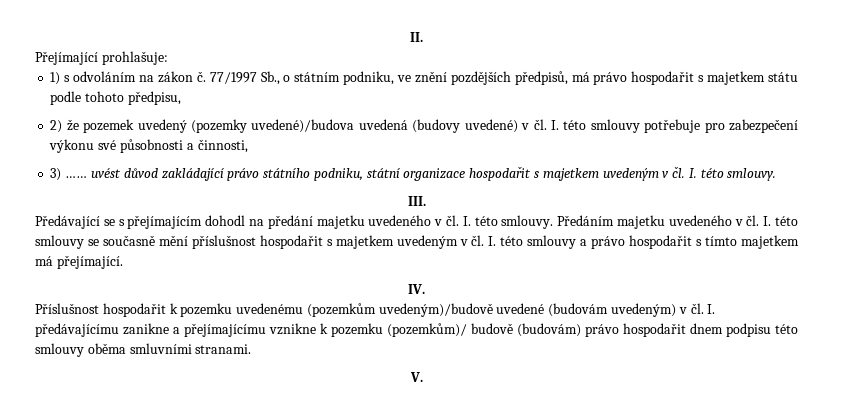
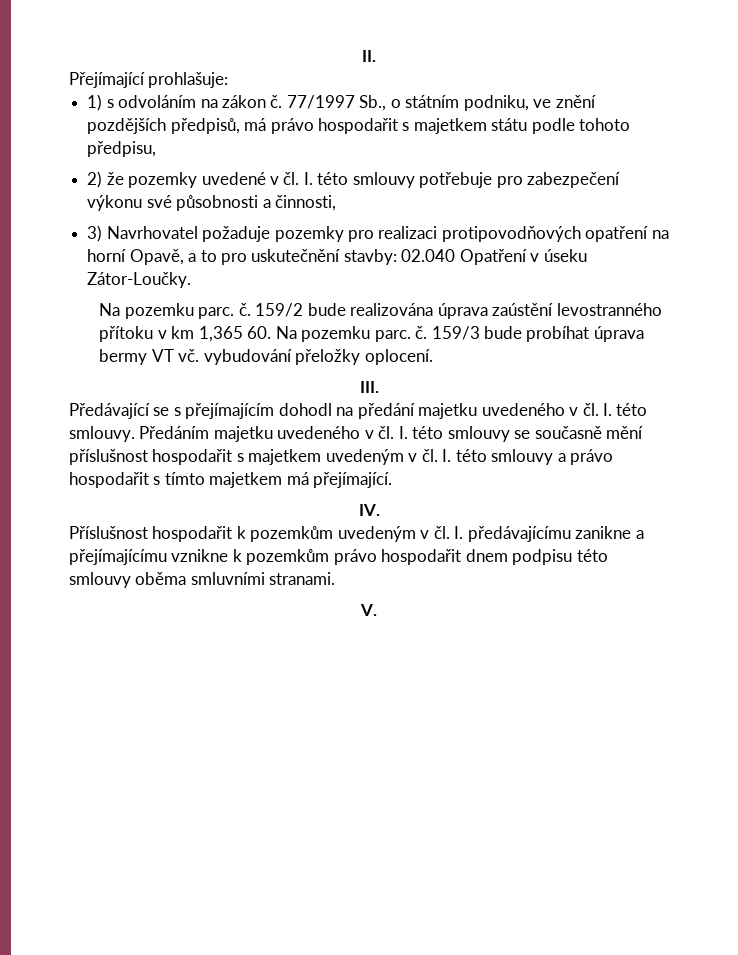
[83,119,518,133] pozemek uvedený (pozemky uvedené)/budova uvedená (budovy uvedené) -> [128,172,266,188] pozemky uvedené
[65,166,777,181] …… uvést důvod zakládající právo státního podniku, státní organizace hospodařit s majetkem uvedeným v čl. I. této smlouvy. -> [106,226,669,242] [87,249,587,265] [87,272,192,288] [99,303,662,319] [99,326,644,342] [99,349,433,365] Navrhovatel požaduje pozemky pro realizaci protipovodňových opatření na horní Opavě, a to pro uskutečnění stavby: 02.040 Opatření v úseku Zátor-Loučky. // Na pozemku parc. č. 159/2 bude realizována úprava zaústění levostranného přítoku v km 1,365 60. Na pozemku parc. č. 159/3 bude probíhat úprava bermy VT vč. vybudování přeložky oplocení.
[180,303,677,317] pozemku uvedenému (pozemkům uvedeným)/budově uvedené (budovám uvedeným) -> [250,526,416,542] pozemkům uvedeným
[331,323,581,337] pozemku (pozemkům)/ budově (budovám) -> [246,549,330,565] pozemkům

